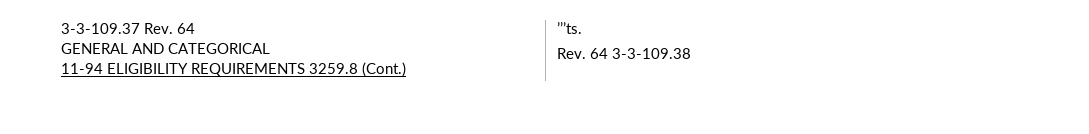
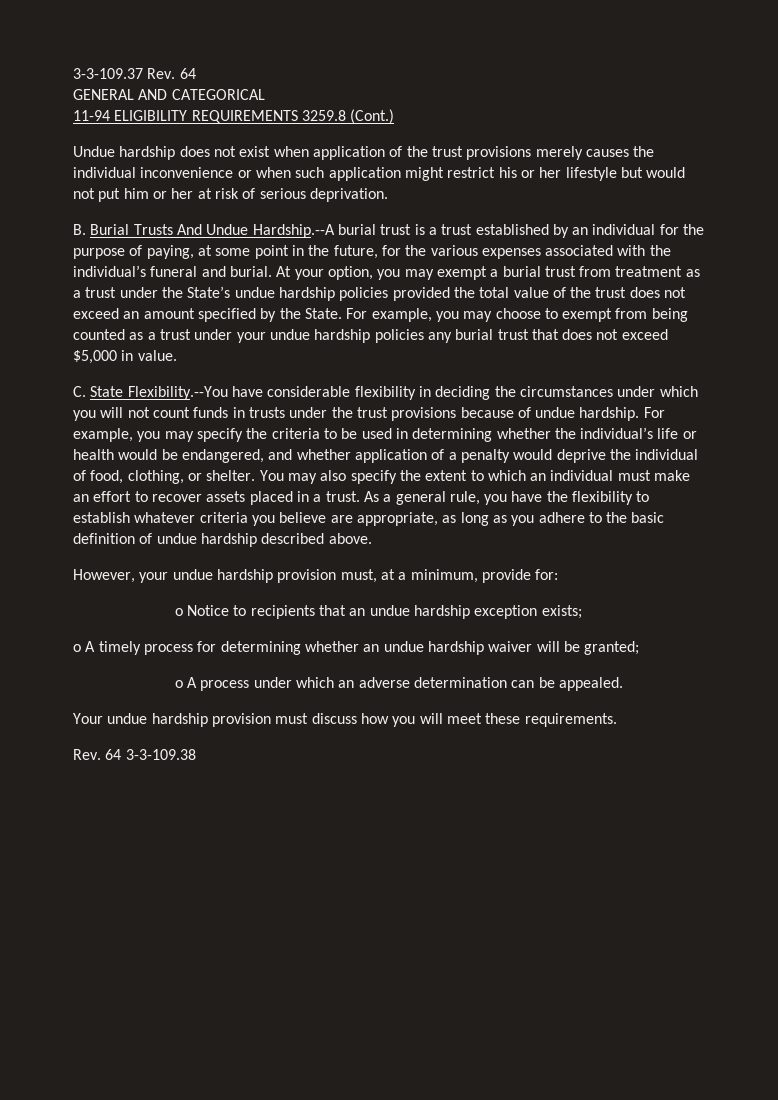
[557,22,582,34] ’’’ts. -> [73,146,655,160] [73,167,686,181] [73,188,388,202] [73,224,705,238] [73,245,671,259] [73,265,700,280] [73,286,687,301] [73,308,688,322] [73,329,668,343] [73,350,177,364] [73,386,698,400] [73,407,665,421] [73,427,697,442] [73,449,699,463] [73,470,691,484] [73,491,650,505] [73,512,665,526] [73,533,372,547] [73,569,559,583] [174,605,582,619] [73,641,640,655] [174,677,624,691] [73,713,617,727] Undue hardship does not exist when application of the trust provisions merely causes the individual inconvenience or when such application might restrict his or her lifestyle but would not put him or her at risk of serious deprivation. // B. Burial Trusts And Undue Hardship.--A burial trust is a trust established by an individual for the purpose of paying, at some point in the future, for the various expenses associated with the individual’s funeral and burial. At your option, you may exempt a burial trust from treatment as a trust under the State’s undue hardship policies provided the total value of the trust does not exceed an amount specified by the State. For example, you may choose to exempt from being counted as a trust under your undue hardship policies any burial trust that does not exceed $5,000 in value. // C. State Flexibility.--You have considerable flexibility in deciding the circumstances under which you will not count funds in trusts under the trust provisions because of undue hardship. For example, you may specify the criteria to be used in determining whether the individual’s life or health would be endangered, and whether application of a penalty would deprive the individual of food, clothing, or shelter. You may also specify the extent to which an individual must make an effort to recover assets placed in a trust. As a general rule, you have the flexibility to establish whatever criteria you believe are appropriate, as long as you adhere to the basic definition of undue hardship described above. // However, your undue hardship provision must, at a minimum, provide for: // o Notice to recipients that an undue hardship exception exists; // o A timely process for determining whether an undue hardship waiver will be granted; // o A process under which an adverse determination can be appealed. // Your undue hardship provision must discuss how you will meet these requirements.

